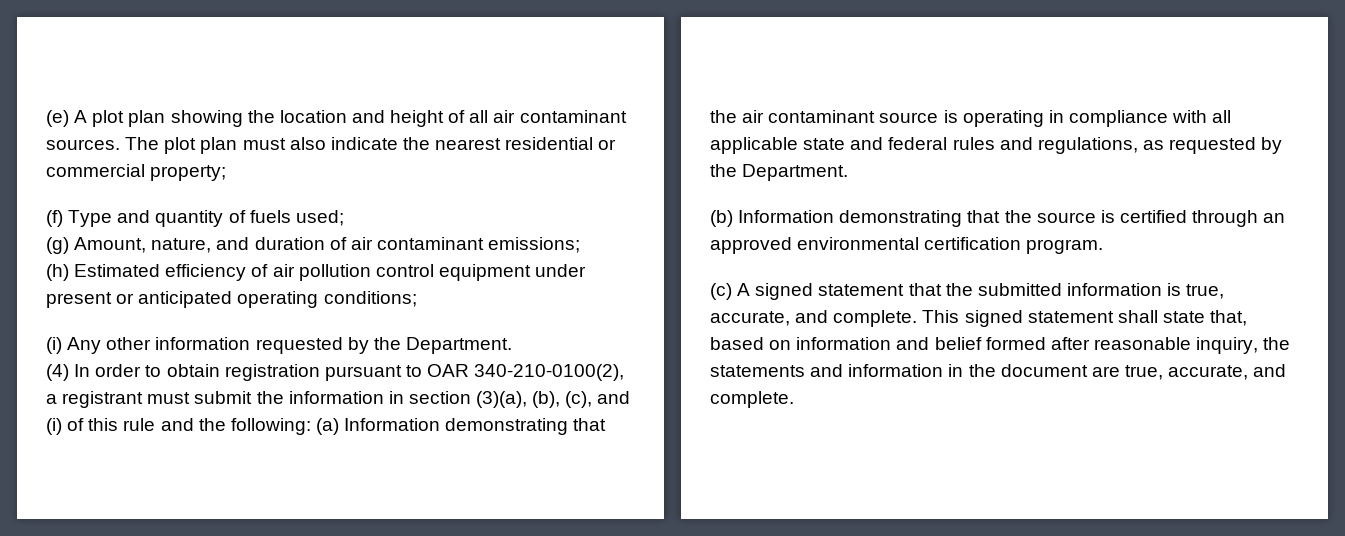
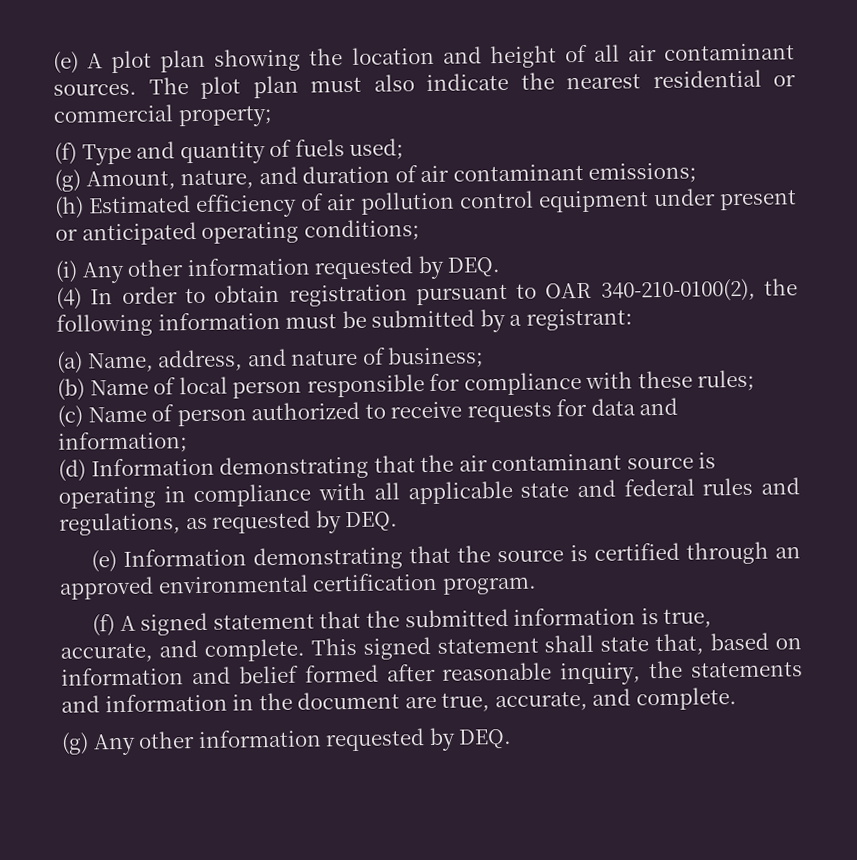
[373,337,512,354] the Department. -> [447,257,502,277] DEQ.
[46,391,631,408] [46,418,339,435] a registrant must submit the information in section (3)(a), (b), (c), and (i) of this rule and the following: (a) -> [764,278,798,296] [56,308,633,337] [56,346,485,374] [57,369,756,401] [57,397,679,428] [58,431,188,454] [58,459,86,482] the following information must be submitted by a registrant: // (a) Name, address, and nature of business; // (b) Name of local person responsible for compliance with these rules; // (c) Name of person authorized to receive requests for data and information; // (d)
[710,164,849,181] [710,210,733,227] the Department. // (b) -> [345,511,399,532] [91,550,118,573] DEQ. // (e)
[710,283,732,300] (c) -> [92,614,116,637] (f)
(794, 399) none -> [61,727,513,756] // (g) Any other information requested by DEQ.

